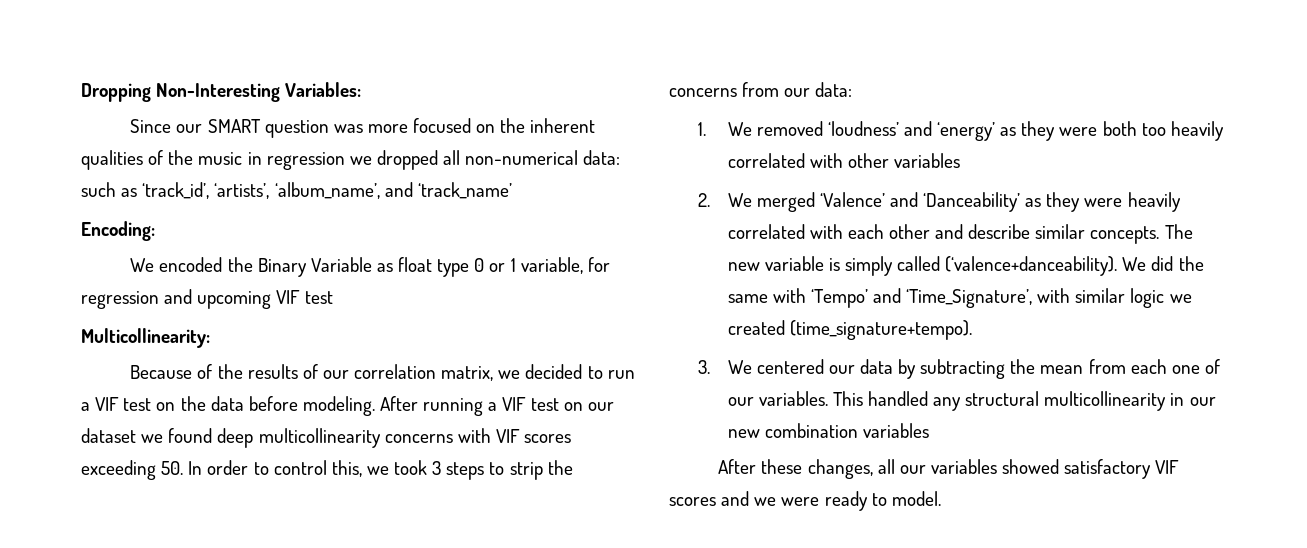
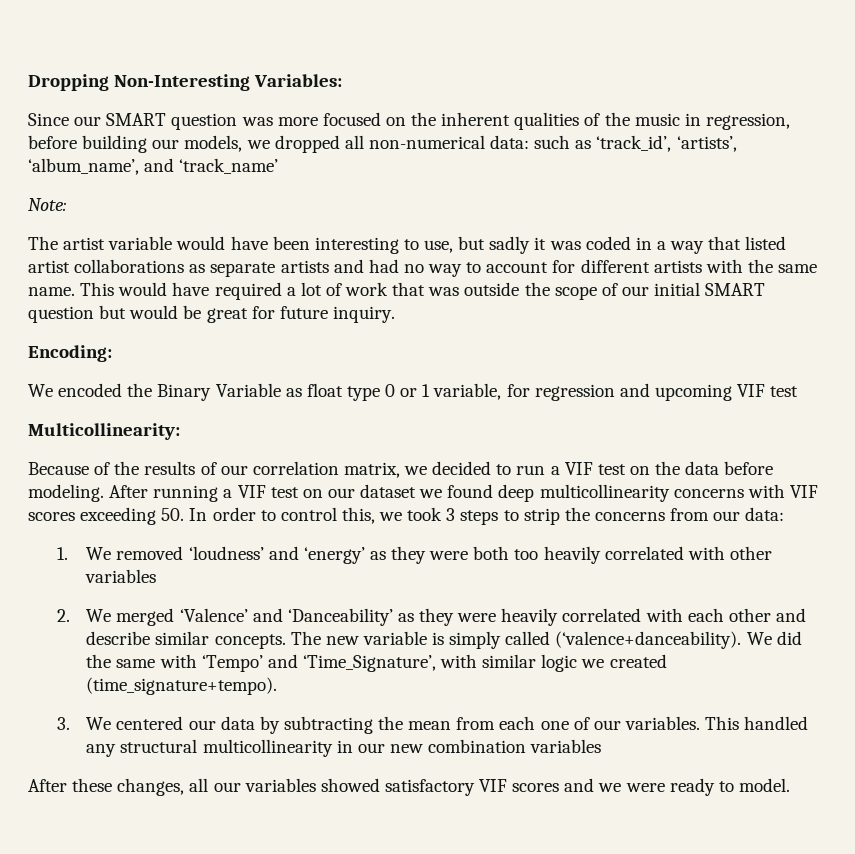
[266,152,345,170] regression -> [705,113,790,130] [28,135,243,153] regression, before building our models,
(512, 190) none -> [28,198,66,211] [28,236,787,254] [28,259,818,277] [28,282,766,300] [28,305,395,323] // Note: // The artist variable would have been interesting to use, but sadly it was coded in a way that listed artist collaborations as separate artists and had no way to account for different artists with the same name. This would have required a lot of work that was outside the scope of our initial SMART question but would be great for future inquiry.

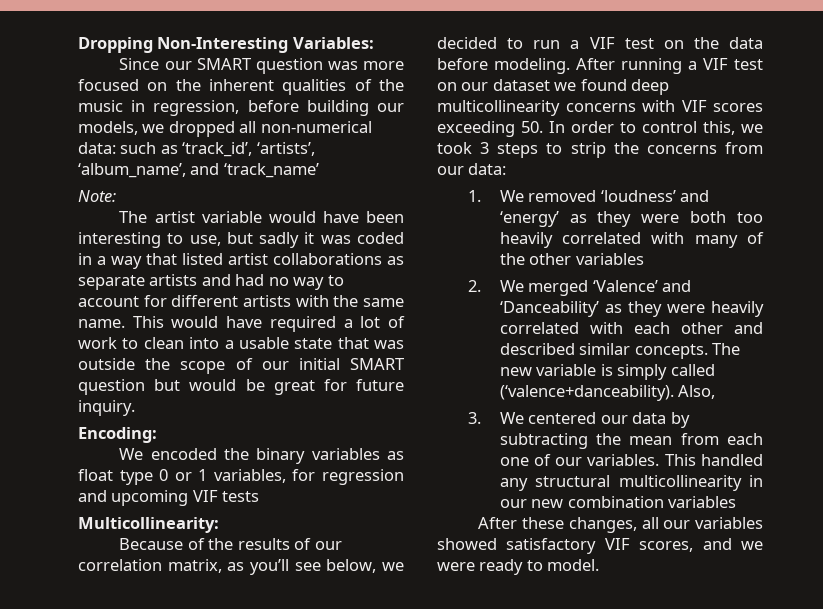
(389, 289) none -> [122,337,333,349] to clean into a usable state
[157,383,281,401] Binary Variable -> [256,448,380,464] binary variables
[433,383,502,400] variable, -> [213,469,286,483] variables,
[770,386,799,397] test -> [222,491,260,502] tests
(400, 470) none -> [227,559,377,575] as you’ll see below,
(725, 553) none -> [694,232,764,248] [499,253,525,265] many of the
[86,631,151,645] describe -> [499,343,575,355] described
[746,631,802,645] [86,654,667,672] [86,677,278,695] We did the same with ‘Tempo’ and ‘Time_Signature’, with similar logic we created (time_signature+tempo). -> [678,385,716,399] Also,
[512,783,560,792] scores -> [639,541,694,552] scores,

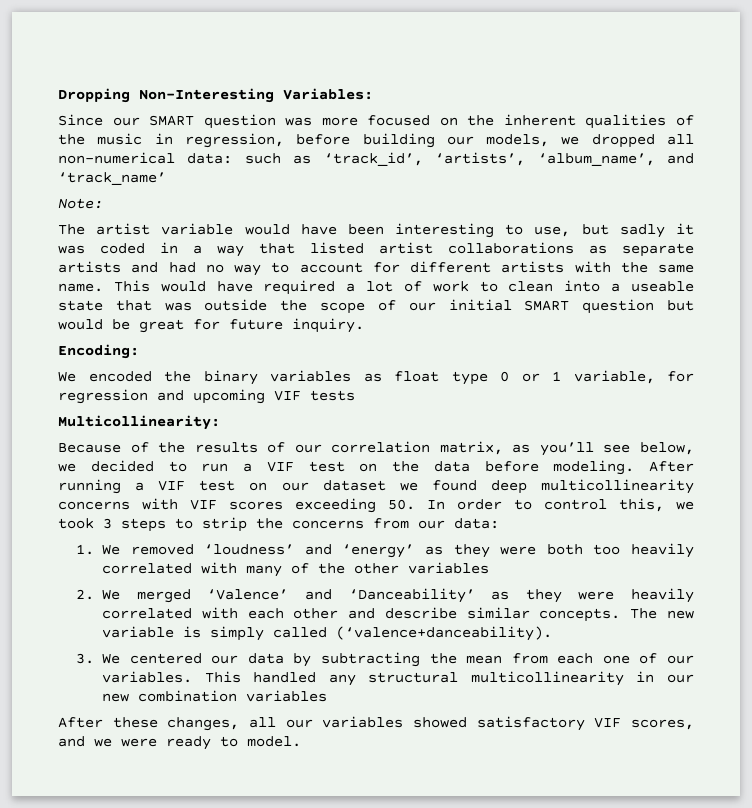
[238,337,289,349] usable -> [631,281,694,292] useable
[213,469,286,483] variables, -> [573,370,655,384] variable,
[499,343,575,355] described -> [384,607,457,619] describe
[678,385,716,399] Also, -> (553, 633) none

